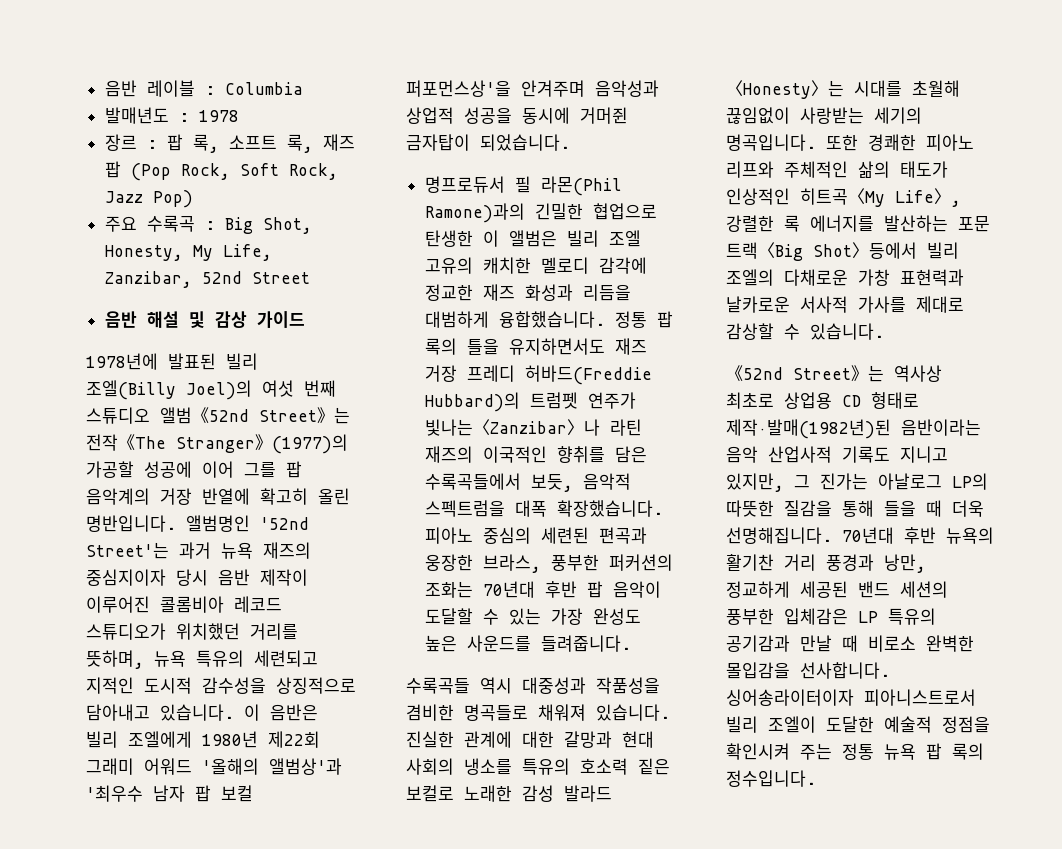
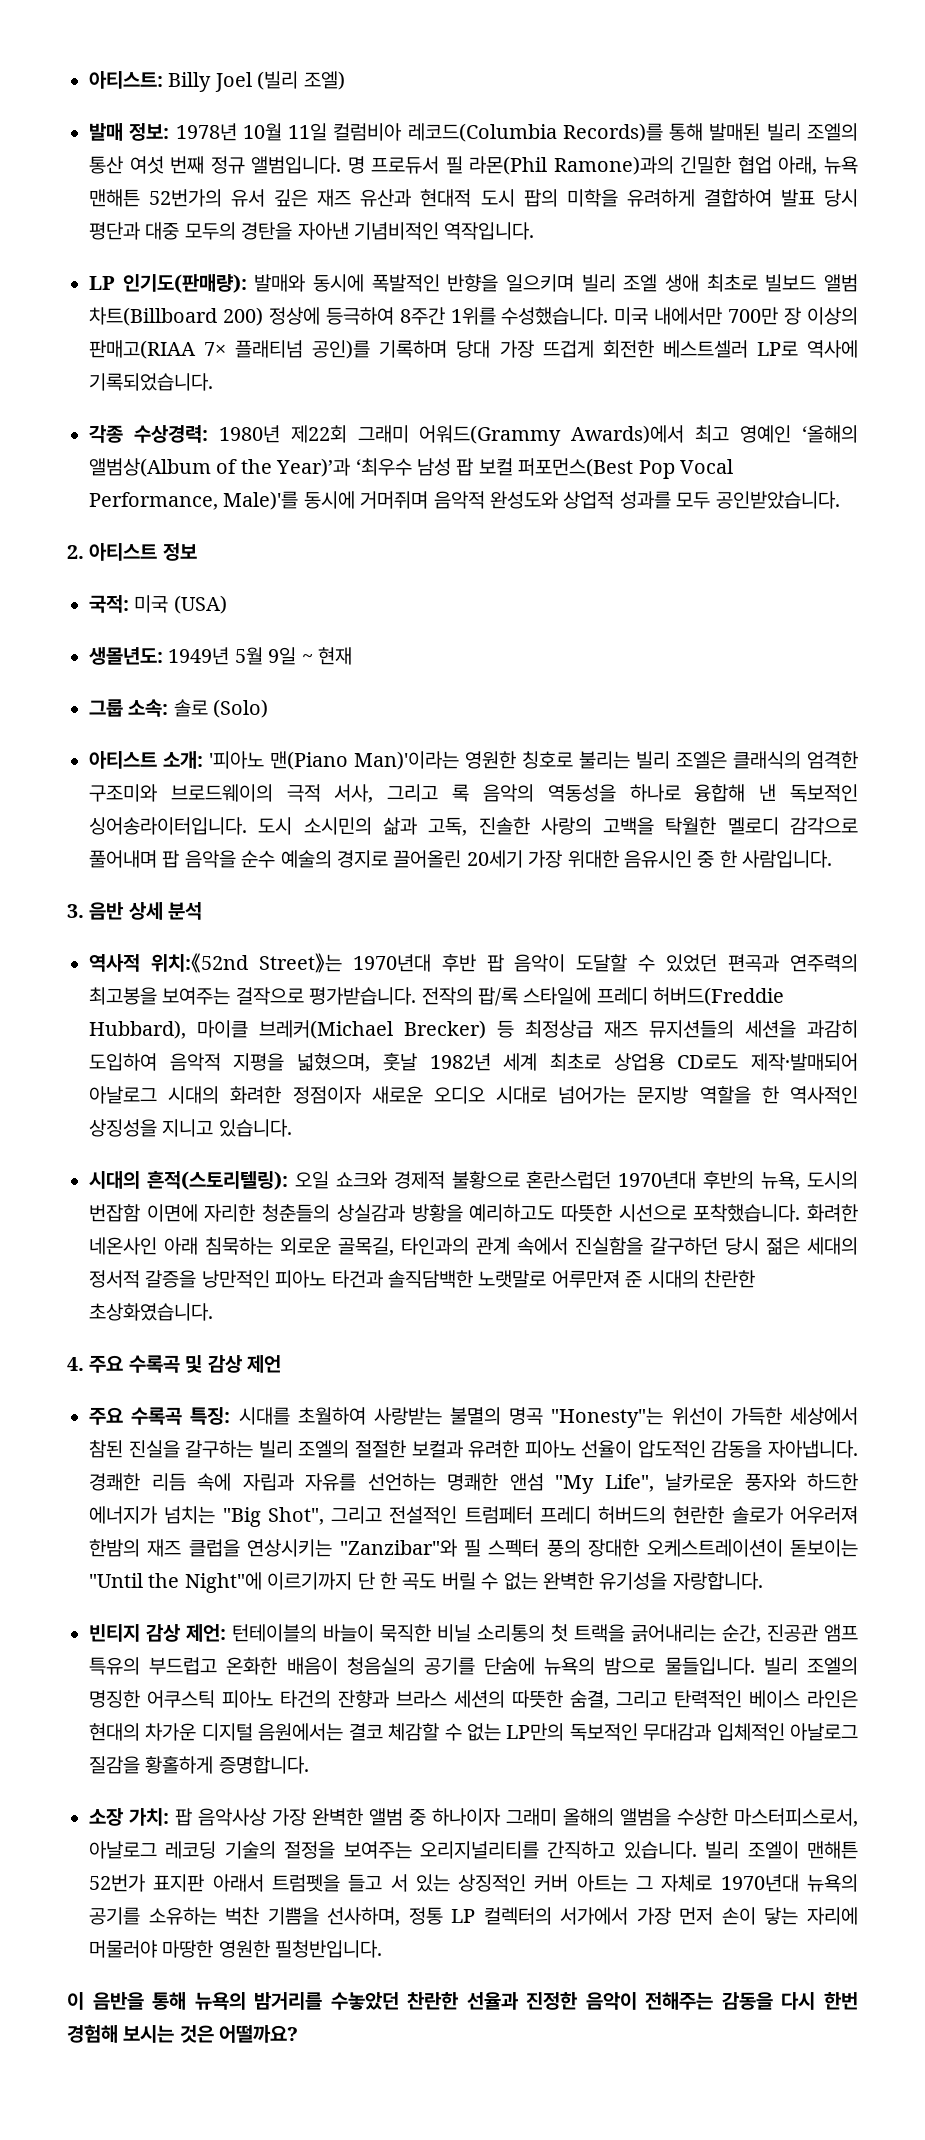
[104,80,303,97] [104,107,239,124] [104,134,355,153] [104,161,338,181] [104,190,193,208] [104,215,312,234] [104,244,272,261] [104,271,310,288] [104,311,305,328] [86,353,258,370] [86,380,336,400] [86,407,350,424] [86,434,348,454] [86,461,302,478] [86,488,350,505] [86,515,309,532] [86,542,311,559] [86,569,308,586] [86,596,282,613] [86,623,298,640] [86,650,318,669] [86,677,356,694] [86,704,318,721] [86,731,320,748] [86,758,342,775] [86,785,253,802] [406,80,659,97] [406,107,628,124] [406,134,570,151] [424,176,622,196] [424,203,657,223] [424,230,641,247] [424,257,647,274] [424,284,631,301] [424,311,673,328] [424,338,647,355] [424,365,652,385] [424,392,636,412] [424,419,642,436] [424,446,647,463] [424,473,631,492] [424,500,663,517] [424,527,647,544] [424,554,673,573] [424,581,535,598] 음반 레이블 : Columbia // 발매년도 : 1978 // 장르 : 팝 록, 소프트 록, 재즈 팝 (Pop Rock, Soft Rock, Jazz Pop) // 주요 수록곡 : Big Shot, Honesty, My Life, Zanzibar, 52nd Street // 음반 해설 및 감상 가이드 // 1978년에 발표된 빌리 조엘(Billy Joel)의 여섯 번째 스튜디오 앨범《52nd Street》는 전작《The Stranger》(1977)의 가공할 성공에 이어 그를 팝 음악계의 거장 반열에 확고히 올린 명반입니다. 앨범명인 '52nd Street'는 과거 뉴욕 재즈의 중심지이자 당시 음반 제작이 이루어진 콜롬비아 레코드 스튜디오가 위치했던 거리를 뜻하며, 뉴욕 특유의 세련되고 지적인 도시적 감수성을 상징적으로 담아내고 있습니다. 이 음반은 빌리 조엘에게 1980년 제22회 그래미 어워드 '올해의 앨범상'과 '최우수 남자 팝 보컬 퍼포먼스상'을 안겨주며 음악성과 상업적 성공을 동시에 거머쥔 금자탑이 되었습니다. // 명프로듀서 필 라몬(Phil Ramone)과의 긴밀한 협업으로 탄생한 이 앨범은 빌리 조엘 고유의 캐치한 멜로디 감각에 정교한 재즈 화성과 리듬을 대범하게 융합했습니다. 정통 팝 록의 틀을 유지하면서도 재즈 거장 프레디 허바드(Freddie Hubbard)의 트럼펫 연주가 빛나는〈Zanzibar〉나 라틴 재즈의 이국적인 향취를 담은 수록곡들에서 보듯, 음악적 스펙트럼을 대폭 확장했습니다. 피아노 중심의 세련된 편곡과 웅장한 브라스, 풍부한 퍼커션의 조화는 70년대 -> [89,71,345,92] [89,123,858,142] [89,156,859,175] [89,189,859,207] [89,222,535,240] [89,274,858,293] [89,307,858,326] [89,340,859,359] [89,373,213,391] [89,425,859,446] [89,458,733,479] [89,491,840,510] [67,543,197,561] [89,595,227,614] [89,647,352,665] [89,699,269,718] [89,751,858,770] [89,784,859,803] [89,817,858,836] [89,850,833,868] [67,902,203,920] [89,953,431,973] 아티스트: Billy Joel (빌리 조엘) // 발매 정보: 1978년 10월 11일 컬럼비아 레코드(Columbia Records)를 통해 발매된 빌리 조엘의 통산 여섯 번째 정규 앨범입니다. 명 프로듀서 필 라몬(Phil Ramone)과의 긴밀한 협업 아래, 뉴욕 맨해튼 52번가의 유서 깊은 재즈 유산과 현대적 도시 팝의 미학을 유려하게 결합하여 발표 당시 평단과 대중 모두의 경탄을 자아낸 기념비적인 역작입니다. // LP 인기도(판매량): 발매와 동시에 폭발적인 반향을 일으키며 빌리 조엘 생애 최초로 빌보드 앨범 차트(Billboard 200) 정상에 등극하여 8주간 1위를 수성했습니다. 미국 내에서만 700만 장 이상의 판매고(RIAA 7× 플래티넘 공인)를 기록하며 당대 가장 뜨겁게 회전한 베스트셀러 LP로 역사에 기록되었습니다. // 각종 수상경력: 1980년 제22회 그래미 어워드(Grammy Awards)에서 최고 영예인 ‘올해의 앨범상(Album of the Year)’과 ‘최우수 남성 팝 보컬 퍼포먼스(Best Pop Vocal Performance, Male)'를 동시에 거머쥐며 음악적 완성도와 상업적 성과를 모두 공인받았습니다. // 2. 아티스트 정보 // 국적: 미국 (USA) // 생몰년도: 1949년 5월 9일 ~ 현재 // 그룹 소속: 솔로 (Solo) // 아티스트 소개: '피아노 맨(Piano Man)'이라는 영원한 칭호로 불리는 빌리 조엘은 클래식의 엄격한 구조미와 브로드웨이의 극적 서사, 그리고 록 음악의 역동성을 하나로 융합해 낸 독보적인 싱어송라이터입니다. 도시 소시민의 삶과 고독, 진솔한 사랑의 고백을 탁월한 멜로디 감각으로 풀어내며 팝 음악을 순수 예술의 경지로 끌어올린 20세기 가장 위대한 음유시인 중 한 사람입니다. // 3. 음반 상세 분석 // 역사적 위치:《52nd Street》는 1970년대
[508,608,641,625] [424,635,631,652] [406,677,660,694] [406,704,670,721] [406,731,654,748] [406,758,670,775] [406,785,612,802] [726,80,960,99] [726,107,922,124] [726,134,974,151] [726,161,948,178] [726,188,961,207] [726,215,990,232] [726,242,959,261] [726,269,964,286] [726,296,964,313] [726,323,884,340] [726,365,942,382] [726,392,919,409] [726,419,981,439] [726,446,948,463] [726,473,988,492] [726,500,984,517] [726,527,994,544] [726,554,926,573] [726,581,948,598] [726,608,936,625] [726,635,974,652] [726,662,890,679] [726,689,976,706] [726,716,990,733] [726,743,984,760] [726,770,816,787] 있는 가장 완성도 높은 사운드를 들려줍니다. // 수록곡들 역시 대중성과 작품성을 겸비한 명곡들로 채워져 있습니다. 진실한 관계에 대한 갈망과 현대 사회의 냉소를 특유의 호소력 짙은 보컬로 노래한 감성 발라드〈Honesty〉는 시대를 초월해 끊임없이 사랑받는 세기의 명곡입니다. 또한 경쾌한 피아노 리프와 주체적인 삶의 태도가 인상적인 히트곡〈My Life〉, 강렬한 록 에너지를 발산하는 포문 트랙〈Big Shot〉등에서 빌리 조엘의 다채로운 가창 표현력과 날카로운 서사적 가사를 제대로 감상할 수 있습니다. // 《52nd Street》는 역사상 최초로 상업용 CD 형태로 제작·발매(1982년)된 음반이라는 음악 산업사적 기록도 지니고 있지만, 그 진가는 아날로그 LP의 따뜻한 질감을 통해 들을 때 더욱 선명해집니다. 70년대 후반 뉴욕의 활기찬 거리 풍경과 낭만, 정교하게 세공된 밴드 세션의 풍부한 입체감은 LP 특유의 공기감과 만날 때 비로소 완벽한 몰입감을 선사합니다. 싱어송라이터이자 피아니스트로서 빌리 조엘이 도달한 예술적 정점을 확인시켜 주는 정통 뉴욕 팝 록의 정수입니다. -> [666,954,858,972] [89,987,785,1006] [89,1020,858,1039] [89,1052,858,1072] [89,1086,858,1104] [89,1119,292,1137] [89,1170,858,1190] [89,1204,858,1222] [89,1237,858,1256] [89,1270,755,1288] [89,1303,213,1321] [67,1355,281,1373] [89,1407,858,1428] [89,1440,859,1458] [89,1473,858,1494] [89,1506,858,1527] [89,1539,858,1557] [89,1572,763,1593] [89,1624,858,1643] [89,1657,858,1675] [89,1690,858,1709] [89,1723,858,1741] [89,1755,309,1774] [89,1808,858,1827] [89,1841,858,1859] [89,1874,858,1892] [89,1907,859,1926] [89,1940,383,1958] [67,1992,858,2010] [67,2024,299,2043] 있었던 편곡과 연주력의 최고봉을 보여주는 걸작으로 평가받습니다. 전작의 팝/록 스타일에 프레디 허버드(Freddie Hubbard), 마이클 브레커(Michael Brecker) 등 최정상급 재즈 뮤지션들의 세션을 과감히 도입하여 음악적 지평을 넓혔으며, 훗날 1982년 세계 최초로 상업용 CD로도 제작·발매되어 아날로그 시대의 화려한 정점이자 새로운 오디오 시대로 넘어가는 문지방 역할을 한 역사적인 상징성을 지니고 있습니다. // 시대의 흔적(스토리텔링): 오일 쇼크와 경제적 불황으로 혼란스럽던 1970년대 후반의 뉴욕, 도시의 번잡함 이면에 자리한 청춘들의 상실감과 방황을 예리하고도 따뜻한 시선으로 포착했습니다. 화려한 네온사인 아래 침묵하는 외로운 골목길, 타인과의 관계 속에서 진실함을 갈구하던 당시 젊은 세대의 정서적 갈증을 낭만적인 피아노 타건과 솔직담백한 노랫말로 어루만져 준 시대의 찬란한 초상화였습니다. // 4. 주요 수록곡 및 감상 제언 // 주요 수록곡 특징: 시대를 초월하여 사랑받는 불멸의 명곡 "Honesty"는 위선이 가득한 세상에서 참된 진실을 갈구하는 빌리 조엘의 절절한 보컬과 유려한 피아노 선율이 압도적인 감동을 자아냅니다. 경쾌한 리듬 속에 자립과 자유를 선언하는 명쾌한 앤섬 "My Life", 날카로운 풍자와 하드한 에너지가 넘치는 "Big Shot", 그리고 전설적인 트럼페터 프레디 허버드의 현란한 솔로가 어우러져 한밤의 재즈 클럽을 연상시키는 "Zanzibar"와 필 스펙터 풍의 장대한 오케스트레이션이 돋보이는 "Until the Night"에 이르기까지 단 한 곡도 버릴 수 없는 완벽한 유기성을 자랑합니다. // 빈티지 감상 제언: 턴테이블의 바늘이 묵직한 비닐 소리통의 첫 트랙을 긁어내리는 순간, 진공관 앰프 특유의 부드럽고 온화한 배음이 청음실의 공기를 단숨에 뉴욕의 밤으로 물들입니다. 빌리 조엘의 명징한 어쿠스틱 피아노 타건의 잔향과 브라스 세션의 따뜻한 숨결, 그리고 탄력적인 베이스 라인은 현대의 차가운 디지털 음원에서는 결코 체감할 수 없는 LP만의 독보적인 무대감과 입체적인 아날로그 질감을 황홀하게 증명합니다. // 소장 가치: 팝 음악사상 가장 완벽한 앨범 중 하나이자 그래미 올해의 앨범을 수상한 마스터피스로서, 아날로그 레코딩 기술의 절정을 보여주는 오리지널리티를 간직하고 있습니다. 빌리 조엘이 맨해튼 52번가 표지판 아래서 트럼펫을 들고 서 있는 상징적인 커버 아트는 그 자체로 1970년대 뉴욕의 공기를 소유하는 벅찬 기쁨을 선사하며, 정통 LP 컬렉터의 서가에서 가장 먼저 손이 닿는 자리에 머물러야 마땅한 영원한 필청반입니다. // 이 음반을 통해 뉴욕의 밤거리를 수놓았던 찬란한 선율과 진정한 음악이 전해주는 감동을 다시 한번 경험해 보시는 것은 어떨까요?

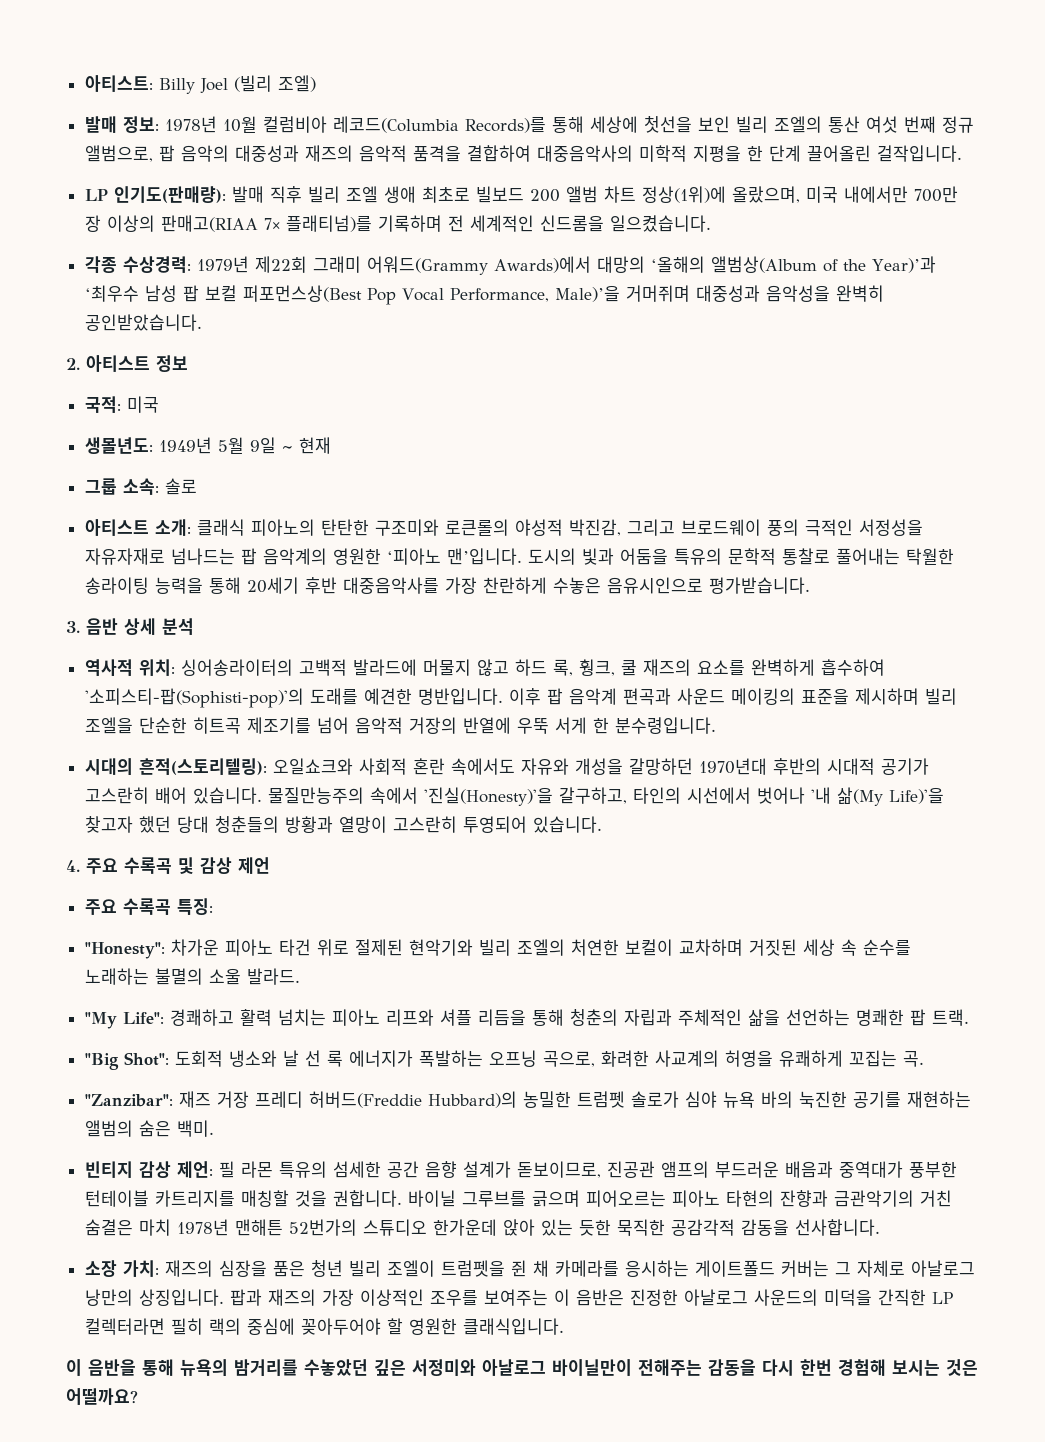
[288,123,328,141] 11일 -> (257, 124) none
[709,123,761,141] 발매된 -> [589,116,730,133] 세상에 첫선을 보인
[251,156,859,175] [89,189,859,207] [89,222,535,240] [89,274,575,293] 앨범입니다. 명 프로듀서 필 라몬(Phil Ramone)과의 긴밀한 협업 아래, 뉴욕 맨해튼 52번가의 유서 깊은 재즈 유산과 현대적 도시 팝의 미학을 유려하게 결합하여 발표 당시 평단과 대중 모두의 경탄을 자아낸 기념비적인 역작입니다. // LP 인기도(판매량): 발매와 동시에 폭발적인 반향을 일으키며 -> [84,145,962,162] [84,186,302,203] 앨범으로, 팝 음악의 대중성과 재즈의 음악적 품격을 결합하여 대중음악사의 미학적 지평을 한 단계 끌어올린 걸작입니다. // LP 인기도(판매량): 발매 직후
[823,274,858,292] [89,307,609,326] 앨범 차트(Billboard 200) 정상에 등극하여 8주간 1위를 수성했습니다. -> [529,186,800,203] 200 앨범 차트 정상(1위)에 올랐으며,
[235,340,859,359] [89,373,213,391] 플래티넘 공인)를 기록하며 당대 가장 뜨겁게 회전한 베스트셀러 LP로 역사에 기록되었습니다. -> [285,215,711,232] 플래티넘)를 기록하며 전 세계적인 신드롬을 일으켰습니다.
[218,425,280,443] 1980년 -> [196,256,249,273] 1979년
[695,425,792,443] 최고 영예인 -> [596,256,645,273] 대망의
[518,458,634,477] 퍼포먼스(Best -> [242,285,362,302] 퍼포먼스상(Best
[223,491,711,510] Male)'를 동시에 거머쥐며 음악적 완성도와 상업적 성과를 모두 -> [554,285,884,302] Male)’을 거머쥐며 대중성과 음악성을 완벽히
[173,595,227,614] (USA) -> (159, 404) none
[213,699,269,718] (Solo) -> (197, 486) none
[209,751,858,770] [89,784,859,803] [89,817,858,836] [89,850,833,868] '피아노 맨(Piano Man)'이라는 영원한 칭호로 불리는 빌리 조엘은 클래식의 엄격한 구조미와 브로드웨이의 극적 서사, 그리고 록 음악의 역동성을 하나로 융합해 낸 독보적인 싱어송라이터입니다. 도시 소시민의 삶과 고독, 진솔한 사랑의 고백을 탁월한 멜로디 감각으로 풀어내며 팝 음악을 순수 예술의 경지로 끌어올린 20세기 가장 위대한 음유시인 중 한 사람입니다. -> [196,519,923,536] [84,548,954,565] [84,577,810,594] 클래식 피아노의 탄탄한 구조미와 로큰롤의 야성적 박진감, 그리고 브로드웨이 풍의 극적인 서정성을 자유자재로 넘나드는 팝 음악계의 영원한 ‘피아노 맨’입니다. 도시의 빛과 어둠을 특유의 문학적 통찰로 풀어내는 탁월한 송라이팅 능력을 통해 20세기 후반 대중음악사를 가장 찬란하게 수놓은 음유시인으로 평가받습니다.
[190,953,858,973] [89,987,785,1006] [89,1020,858,1039] [89,1052,858,1072] [89,1086,858,1104] [89,1119,292,1137] [89,1170,858,1190] [89,1204,858,1222] [89,1237,858,1256] [89,1270,755,1288] [89,1303,213,1321] 《52nd Street》는 1970년대 후반 팝 음악이 도달할 수 있었던 편곡과 연주력의 최고봉을 보여주는 걸작으로 평가받습니다. 전작의 팝/록 스타일에 프레디 허버드(Freddie Hubbard), 마이클 브레커(Michael Brecker) 등 최정상급 재즈 뮤지션들의 세션을 과감히 도입하여 음악적 지평을 넓혔으며, 훗날 1982년 세계 최초로 상업용 CD로도 제작·발매되어 아날로그 시대의 화려한 정점이자 새로운 오디오 시대로 넘어가는 문지방 역할을 한 역사적인 상징성을 지니고 있습니다. // 시대의 흔적(스토리텔링): 오일 쇼크와 경제적 불황으로 혼란스럽던 1970년대 후반의 뉴욕, 도시의 번잡함 이면에 자리한 청춘들의 상실감과 방황을 예리하고도 따뜻한 시선으로 포착했습니다. 화려한 네온사인 아래 침묵하는 외로운 골목길, 타인과의 관계 속에서 진실함을 갈구하던 당시 젊은 세대의 정서적 갈증을 낭만적인 피아노 타건과 솔직담백한 노랫말로 어루만져 준 시대의 찬란한 초상화였습니다. -> [180,659,885,676] [84,688,957,708] [84,717,716,734] [84,758,929,775] [84,787,944,806] [84,816,602,833] 싱어송라이터의 고백적 발라드에 머물지 않고 하드 록, 훵크, 쿨 재즈의 요소를 완벽하게 흡수하여 '소피스티-팝(Sophisti-pop)'의 도래를 예견한 명반입니다. 이후 팝 음악계 편곡과 사운드 메이킹의 표준을 제시하며 빌리 조엘을 단순한 히트곡 제조기를 넘어 음악적 거장의 반열에 우뚝 서게 한 분수령입니다. // 시대의 흔적(스토리텔링): 오일쇼크와 사회적 혼란 속에서도 자유와 개성을 갈망하던 1970년대 후반의 시대적 공기가 고스란히 배어 있습니다. 물질만능주의 속에서 '진실(Honesty)'을 갈구하고, 타인의 시선에서 벗어나 '내 삶(My Life)'을 찾고자 했던 당대 청춘들의 방황과 열망이 고스란히 투영되어 있습니다.
[238,1407,858,1428] [89,1440,859,1458] [89,1473,858,1494] [89,1506,858,1527] [89,1539,858,1557] [89,1572,763,1593] [89,1624,858,1643] [89,1657,858,1675] [89,1690,858,1709] [89,1723,858,1741] [89,1755,309,1774] [89,1808,858,1827] [89,1841,858,1859] [89,1874,858,1892] [89,1907,859,1926] [89,1940,383,1958] 시대를 초월하여 사랑받는 불멸의 명곡 "Honesty"는 위선이 가득한 세상에서 참된 진실을 갈구하는 빌리 조엘의 절절한 보컬과 유려한 피아노 선율이 압도적인 감동을 자아냅니다. 경쾌한 리듬 속에 자립과 자유를 선언하는 명쾌한 앤섬 "My Life", 날카로운 풍자와 하드한 에너지가 넘치는 "Big Shot", 그리고 전설적인 트럼페터 프레디 허버드의 현란한 솔로가 어우러져 한밤의 재즈 클럽을 연상시키는 "Zanzibar"와 필 스펙터 풍의 장대한 오케스트레이션이 돋보이는 "Until the Night"에 이르기까지 단 한 곡도 버릴 수 없는 완벽한 유기성을 자랑합니다. // 빈티지 감상 제언: 턴테이블의 바늘이 묵직한 비닐 소리통의 첫 트랙을 긁어내리는 순간, 진공관 앰프 특유의 부드럽고 온화한 배음이 청음실의 공기를 단숨에 뉴욕의 밤으로 물들입니다. 빌리 조엘의 명징한 어쿠스틱 피아노 타건의 잔향과 브라스 세션의 따뜻한 숨결, 그리고 탄력적인 베이스 라인은 현대의 차가운 디지털 음원에서는 결코 체감할 수 없는 LP만의 독보적인 무대감과 입체적인 아날로그 질감을 황홀하게 증명합니다. // 소장 가치: 팝 음악사상 가장 완벽한 앨범 중 하나이자 그래미 올해의 앨범을 수상한 마스터피스로서, 아날로그 레코딩 기술의 절정을 보여주는 오리지널리티를 간직하고 있습니다. 빌리 조엘이 맨해튼 52번가 표지판 아래서 트럼펫을 들고 서 있는 상징적인 커버 아트는 그 자체로 1970년대 뉴욕의 공기를 소유하는 벅찬 기쁨을 선사하며, 정통 LP 컬렉터의 서가에서 가장 먼저 손이 닿는 자리에 머물러야 마땅한 영원한 필청반입니다. -> [84,939,911,959] [84,968,300,985] [84,1009,969,1029] [84,1050,924,1070] [84,1091,971,1108] [84,1120,214,1137] [84,1161,957,1178] [84,1190,952,1207] [84,1219,880,1236] [84,1260,975,1277] [84,1289,953,1306] [84,1318,564,1335] // "Honesty": 차가운 피아노 타건 위로 절제된 현악기와 빌리 조엘의 처연한 보컬이 교차하며 거짓된 세상 속 순수를 노래하는 불멸의 소울 발라드. // "My Life": 경쾌하고 활력 넘치는 피아노 리프와 셔플 리듬을 통해 청춘의 자립과 주체적인 삶을 선언하는 명쾌한 팝 트랙. // "Big Shot": 도회적 냉소와 날 선 록 에너지가 폭발하는 오프닝 곡으로, 화려한 사교계의 허영을 유쾌하게 꼬집는 곡. // "Zanzibar": 재즈 거장 프레디 허버드(Freddie Hubbard)의 농밀한 트럼펫 솔로가 심야 뉴욕 바의 눅진한 공기를 재현하는 앨범의 숨은 백미. // 빈티지 감상 제언: 필 라몬 특유의 섬세한 공간 음향 설계가 돋보이므로, 진공관 앰프의 부드러운 배음과 중역대가 풍부한 턴테이블 카트리지를 매칭할 것을 권합니다. 바이닐 그루브를 긁으며 피어오르는 피아노 타현의 잔향과 금관악기의 거친 숨결은 마치 1978년 맨해튼 52번가의 스튜디오 한가운데 앉아 있는 듯한 묵직한 공감각적 감동을 선사합니다. // 소장 가치: 재즈의 심장을 품은 청년 빌리 조엘이 트럼펫을 쥔 채 카메라를 응시하는 게이트폴드 커버는 그 자체로 아날로그 낭만의 상징입니다. 팝과 재즈의 가장 이상적인 조우를 보여주는 이 음반은 진정한 아날로그 사운드의 미덕을 간직한 LP 컬렉터라면 필히 랙의 중심에 꽂아두어야 할 영원한 클래식입니다.
[407,1992,637,2010] 찬란한 선율과 진정한 음악이 -> [374,1359,632,1376] 깊은 서정미와 아날로그 바이닐만이

